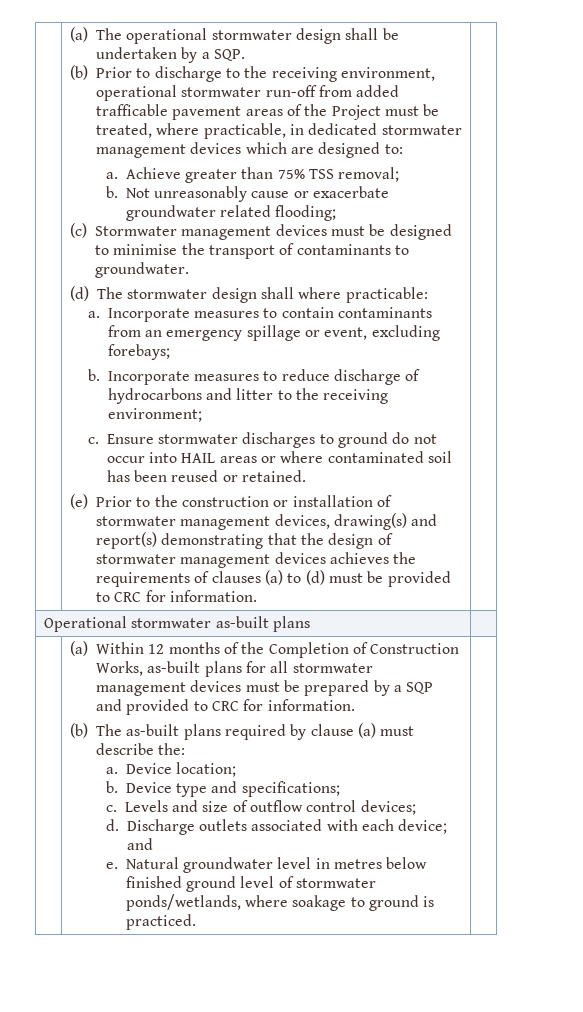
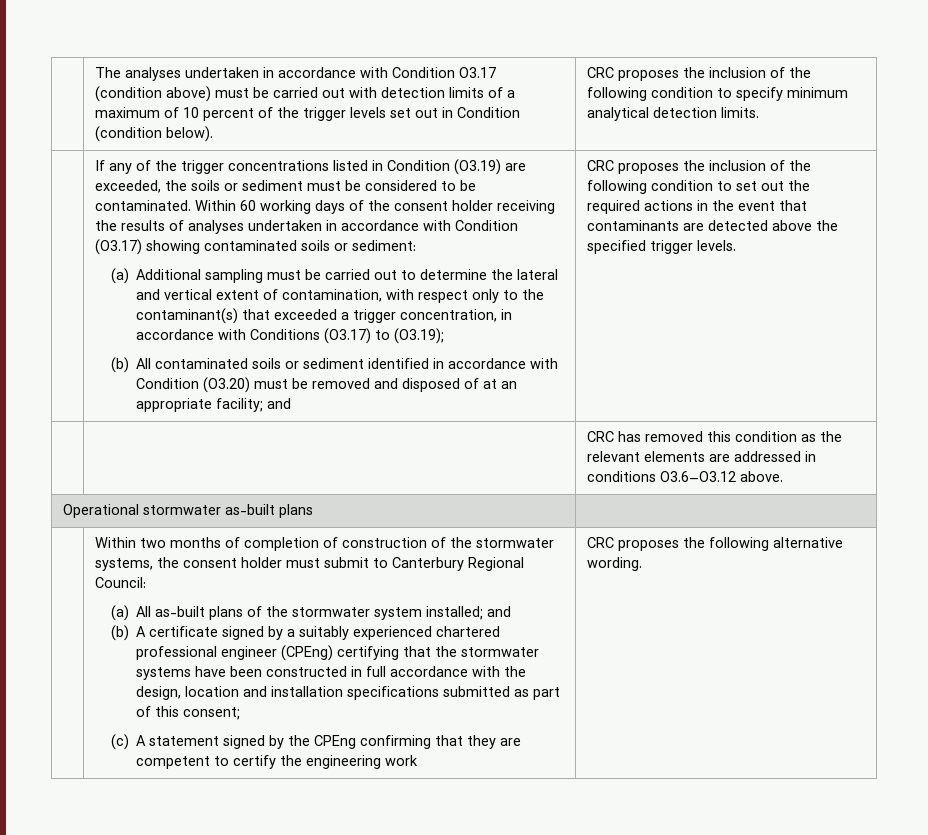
[70,27,399,44] [96,47,246,63] [70,65,435,82] [96,85,400,101] [96,104,440,120] [96,123,462,139] [96,142,403,158] [105,167,400,183] [105,186,389,202] [125,205,337,221] [70,223,452,240] [95,243,409,259] [95,262,190,278] [70,286,428,303] [87,307,433,322] [107,325,440,341] [107,344,170,360] [87,369,421,385] [107,388,389,404] [107,408,202,422] [87,432,437,448] [106,451,453,463] [106,470,307,482] [70,494,392,509] [96,513,438,530] [96,532,393,549] [96,552,417,568] [96,570,451,587] [96,590,258,602] [44,616,311,632] [70,641,460,658] [96,661,373,677] [96,680,434,696] [96,699,355,715] [70,723,415,740] [96,743,186,755] [105,762,236,777] [105,781,340,797] [105,800,416,815] [105,819,448,835] [126,838,153,850] [105,857,428,873] [125,876,376,892] [125,894,435,911] [125,914,196,930] | (a) The operational stormwater design shall be undertaken by a SQP. // (b) Prior to discharge to the receiving environment, operational stormwater run-off from added trafficable pavement areas of the Project must be treated, where practicable, in dedicated stormwater management devices which are designed to: // a. Achieve greater than 75% TSS removal; // b. Not unreasonably cause or exacerbate groundwater related flooding; // (c) Stormwater management devices must be designed to minimise the transport of contaminants to groundwater. // (d) The stormwater design shall where practicable: // a. Incorporate measures to contain contaminants from an emergency spillage or event, excluding forebays; // b. Incorporate measures to reduce discharge of hydrocarbons and litter to the receiving environment; // c. Ensure stormwater discharges to ground do not occur into HAIL areas or where contaminated soil has been reused or retained. // (e) Prior to the construction or installation of stormwater management devices, drawing(s) and report(s) demonstrating that the design of stormwater management devices achieves the requirements of clauses (a) to (d) must be provided to CRC for information. | // Operational stormwater as-built plans | // | (a) Within 12 months of the Completion of Construction Works, as-built plans for all stormwater management devices must be prepared by a SQP and provided to CRC for information. // (b) The as-built plans required by clause (a) must describe the: // a. Device location; // b. Device type and specifications; // c. Levels and size of outflow control devices; // d. Discharge outlets associated with each device; and // e. Natural groundwater level in metres below finished ground level of stormwater ponds/wetlands, where soakage to ground is practiced. | -> [95,67,497,81] [95,86,516,102] [95,107,521,121] [95,126,214,142] [587,67,812,81] [587,87,849,101] [587,107,760,121] [95,159,527,175] [95,180,477,193] [95,200,556,214] [95,220,519,234] [95,239,417,255] [110,268,558,284] [135,289,544,303] [135,308,512,324] [135,328,444,344] [110,357,558,373] [135,377,517,393] [135,398,291,412] [587,160,812,174] [587,180,811,194] [587,200,808,214] [587,220,839,231] [587,240,737,254] [587,431,843,442] [587,451,817,462] [587,471,784,482] [63,504,314,518] [95,537,555,551] [95,557,525,571] [95,577,147,588] [110,605,511,621] [110,625,500,641] [135,645,539,661] [135,666,526,680] [135,686,560,700] [135,706,240,720] [110,734,521,750] [135,755,418,769] [587,537,844,551] [587,557,643,571] | The analyses undertaken in accordance with Condition O3.17 (condition above) must be carried out with detection limits of a maximum of 10 percent of the trigger levels set out in Condition (condition below). | CRC proposes the inclusion of the following condition to specify minimum analytical detection limits. // | If any of the trigger concentrations listed in Condition (O3.19) are exceeded, the soils or sediment must be considered to be contaminated. Within 60 working days of the consent holder receiving the results of analyses undertaken in accordance with Condition (O3.17) showing contaminated soils or sediment: // (a) Additional sampling must be carried out to determine the lateral and vertical extent of contamination, with respect only to the contaminant(s) that exceeded a trigger concentration, in accordance with Conditions (O3.17) to (O3.19); // (b) All contaminated soils or sediment identified in accordance with Condition (O3.20) must be removed and disposed of at an appropriate facility; and | CRC proposes the inclusion of the following condition to set out the required actions in the event that contaminants are detected above the specified trigger levels. // | | CRC has removed this condition as the relevant elements are addressed in conditions O3.6–O3.12 above. // Operational stormwater as-built plans | // | Within two months of completion of construction of the stormwater systems, the consent holder must submit to Canterbury Regional Council: // (a) All as-built plans of the stormwater system installed; and // (b) A certificate signed by a suitably experienced chartered professional engineer (CPEng) certifying that the stormwater systems have been constructed in full accordance with the design, location and installation specifications submitted as part of this consent; // (c) A statement signed by the CPEng confirming that they are competent to certify the engineering work | CRC proposes the following alternative wording.

